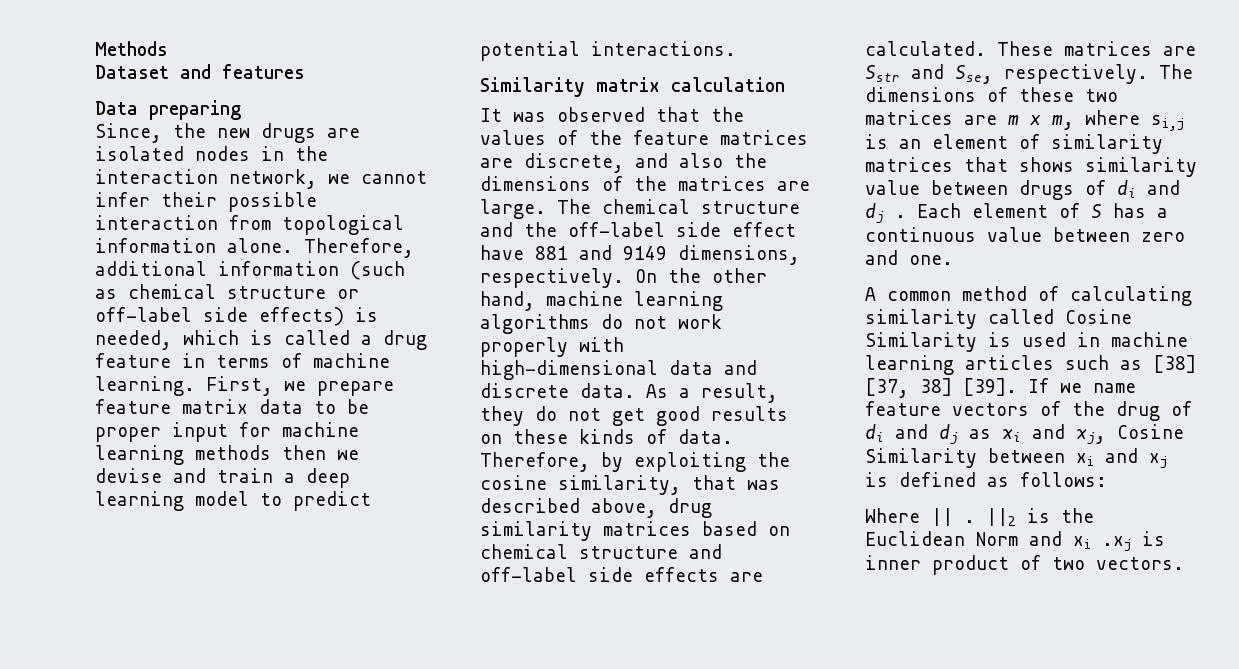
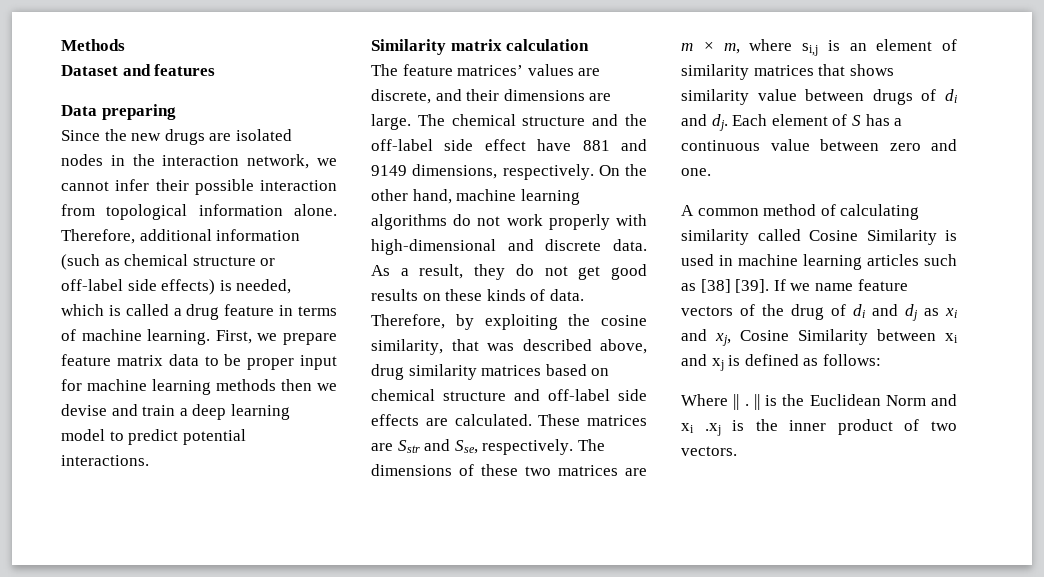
[95,123,162,143] Since, -> [61,130,100,141] Since
[480,107,744,122] [480,130,808,145] [480,153,767,173] [480,176,766,191] It was observed that the values of the feature matrices are discrete, and also the dimensions of the matrices -> [371,64,601,76] [371,89,585,104] The feature matrices’ values are discrete, and their dimensions
[669,360,713,375] data -> (496, 247) none
[865,203,906,224] dj . -> [711,114,728,131] dj.
[865,378,952,398] [37, 38] -> (731, 286) none
[986,508,1016,526] ||2 -> [753,394,760,410] ||
(1165, 538) none -> [755,419,778,431] the

